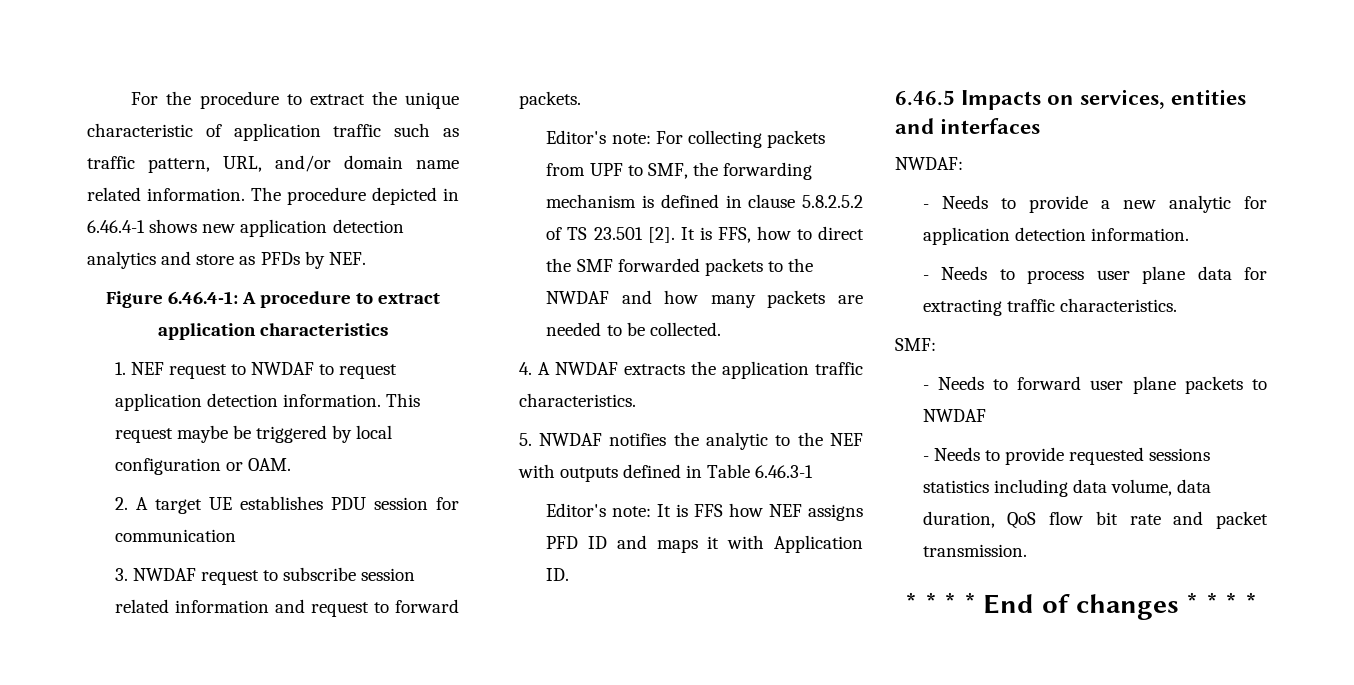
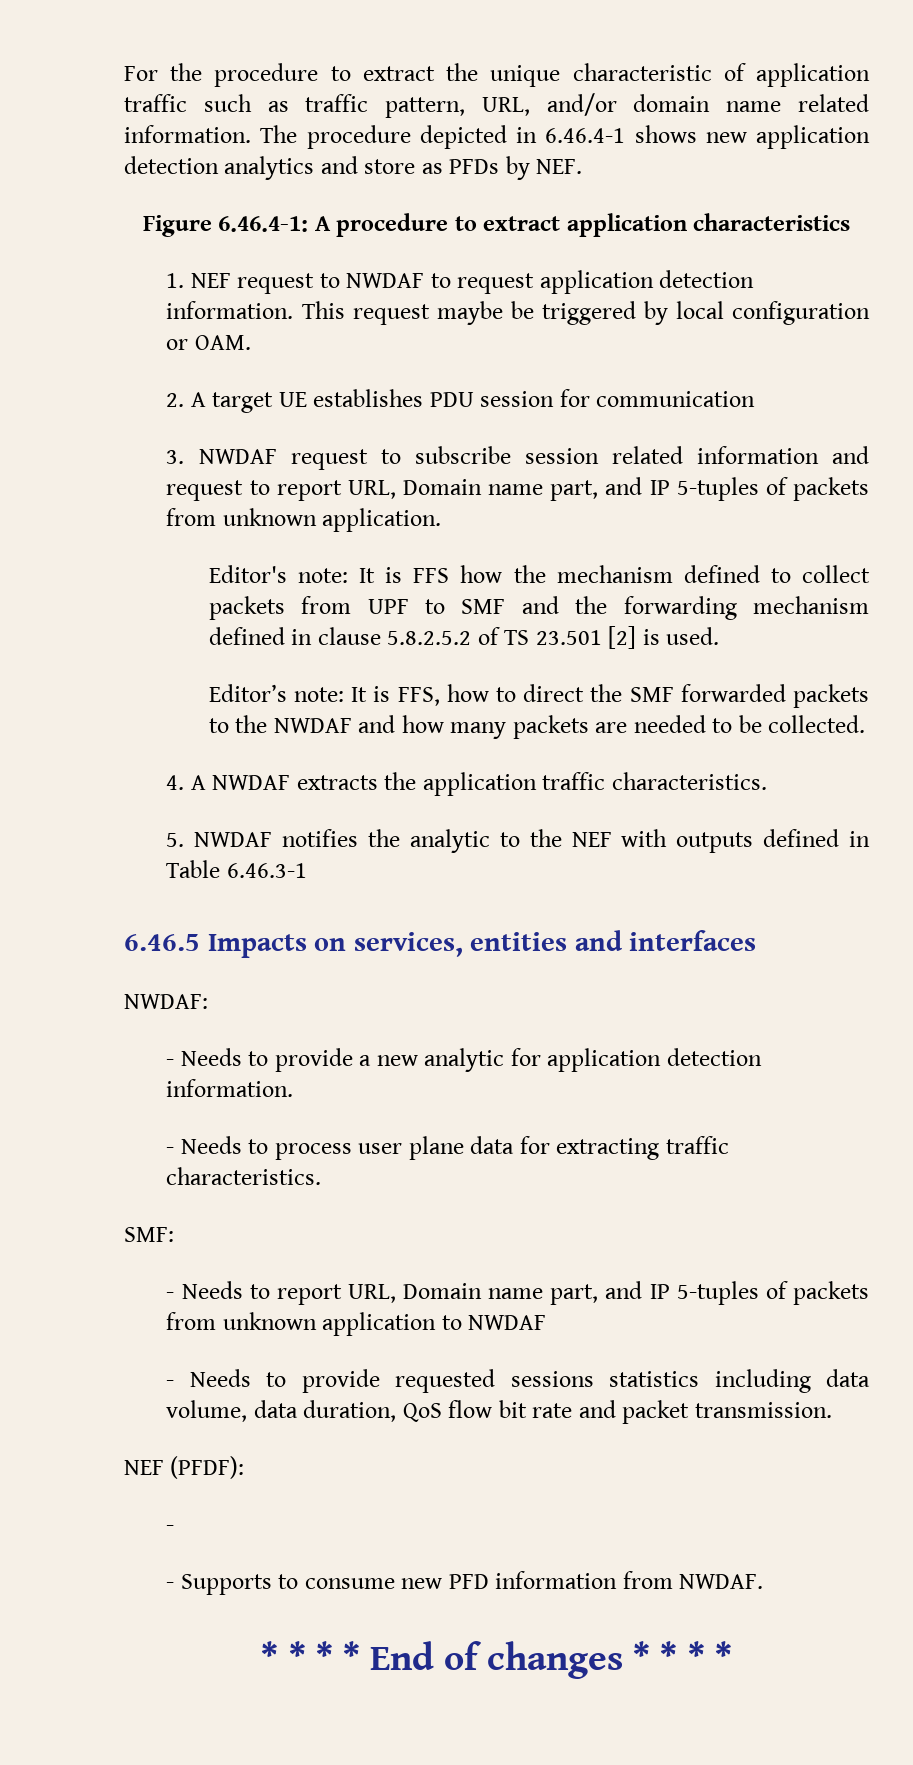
[395,599,459,613] [518,91,581,109] [546,130,762,148] forward packets. // Editor's note: For collecting -> [276,477,870,501] [166,508,442,532] [208,565,871,583] report URL, Domain name part, and IP 5-tuples of packets from unknown application. // Editor's note: It is FFS how the mechanism defined to collect
[647,163,688,179] SMF, -> [461,596,559,614] SMF and
[642,195,655,208] is -> (869, 605) none
[647,227,675,243] [2]. -> [608,626,720,649] [208,684,345,702] [2] is used. // Editor’s note:
[546,503,863,521] [546,535,863,553] [546,568,570,581] // Editor's note: It is FFS how NEF assigns PFD ID and maps it with Application ID. -> (307, 870) none
[1017,376,1243,394] forward user plane packets -> [276,1281,869,1305] [166,1312,437,1336] report URL, Domain name part, and IP 5-tuples of packets from unknown application
(1027, 550) none -> [124,1456,245,1479] [166,1525,175,1532] [166,1571,764,1595] // NEF (PFDF): // - // - Supports to consume new PFD information from NWDAF.

